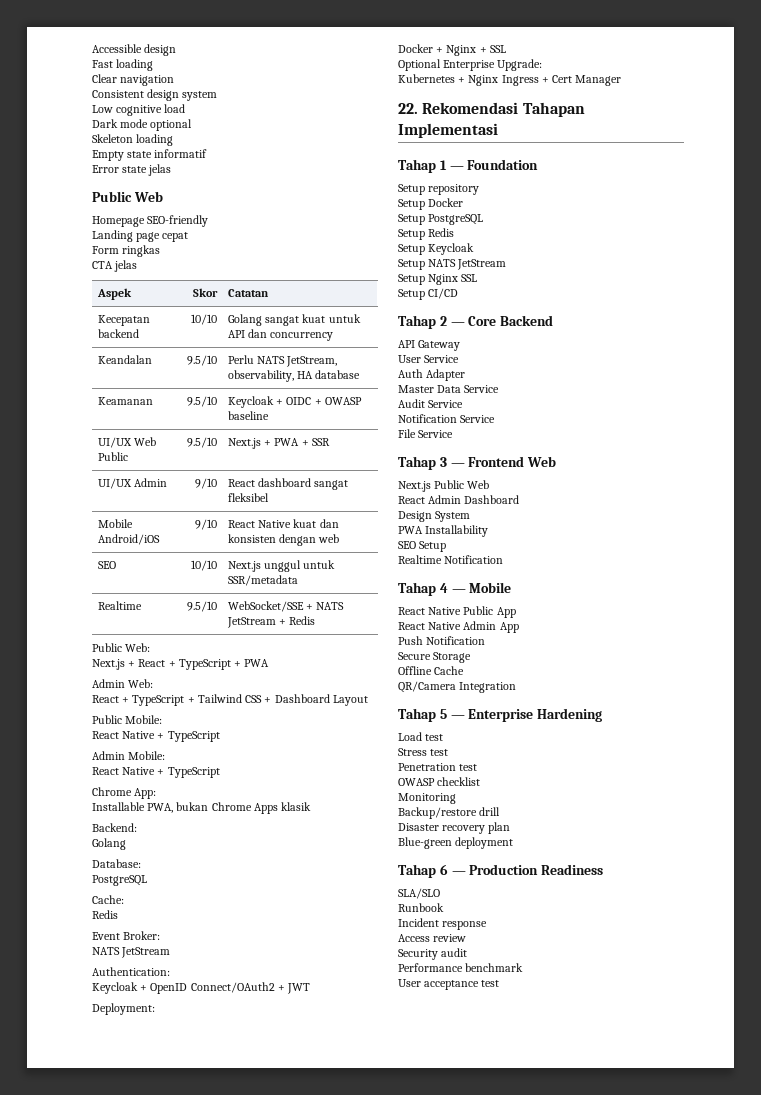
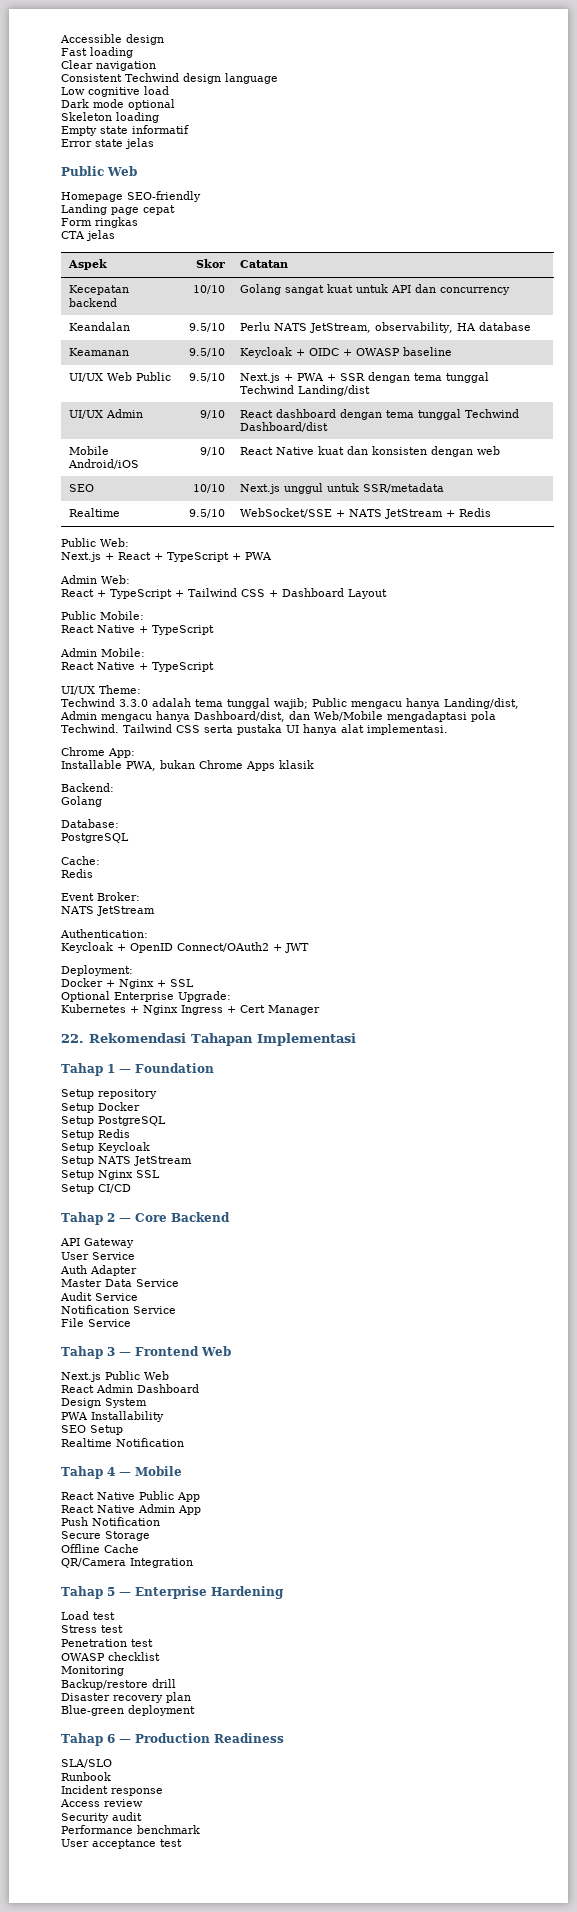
[147,89,218,101] design system -> [125,73,278,84] Techwind design language
(330, 442) none -> [367,372,489,383] [239,385,370,396] dengan tema tunggal Techwind Landing/dist
[314,480,349,490] [227,493,269,502] sangat fleksibel -> [339,409,519,420] [239,422,328,432] dengan tema tunggal Techwind Dashboard/dist
(220, 772) none -> [61,685,141,695] [61,698,519,709] [60,711,496,722] [61,724,448,735] // UI/UX Theme: // Techwind 3.3.0 adalah tema tunggal wajib; Public mengacu hanya Landing/dist, Admin mengacu hanya Dashboard/dist, dan Web/Mobile mengadaptasi pola Techwind. Tailwind CSS serta pustaka UI hanya alat implementasi.

